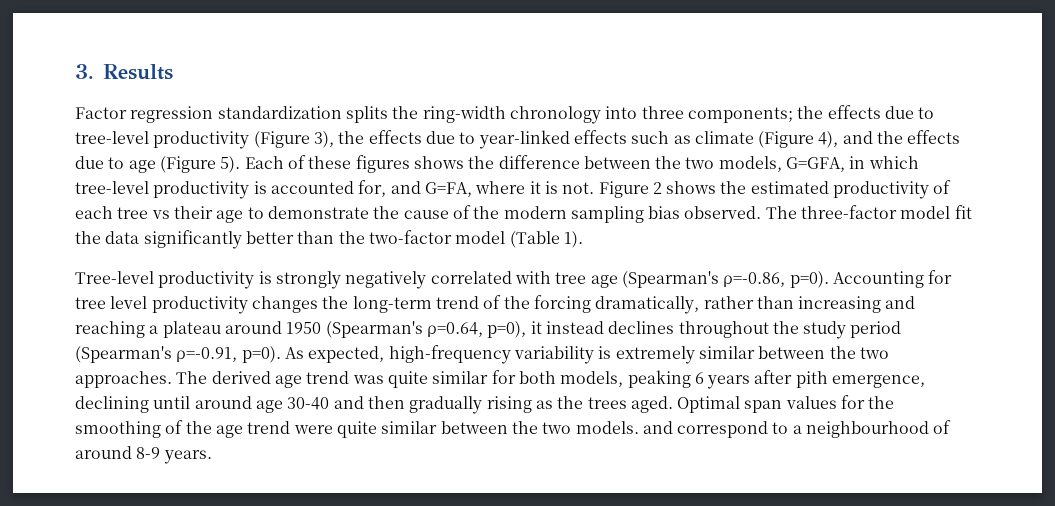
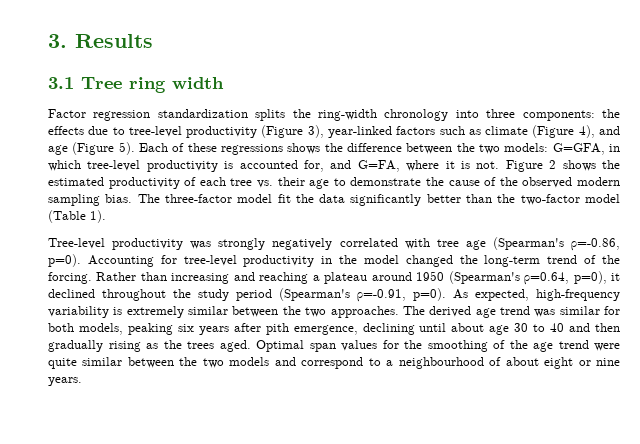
(173, 72) none -> [48,77,224,93] // 3.1 Tree ring width
[687,107,793,123] components; -> [522,110,595,121] components:
[338,130,627,149] the effects due to year-linked effects -> [328,126,436,138] year-linked factors
[877,130,961,144] [75,156,125,169] the effects due to -> (620, 130) none
[355,155,410,173] figures -> [221,144,283,155] regressions
[718,156,782,172] models, -> [504,143,549,152] models:
[151,210,170,219] vs -> [257,180,273,188] vs.
(500, 212) none -> [522,177,573,188] observed
[648,206,762,219] bias observed. -> [105,194,133,203] bias.
[258,271,272,284] is -> [190,241,212,249] was
[75,296,318,314] tree level productivity changes -> [183,255,453,267] tree-level productivity in the model changed
[533,295,754,314] forcing dramatically, rather -> [48,272,137,284] forcing. Rather
[545,321,675,334] instead declines -> [48,289,95,298] declined
[387,371,428,388] quite -> (556, 313) none
[694,372,704,384] 6 -> [177,324,194,332] six
[194,396,330,413] around age 30-40 -> [451,323,565,335] about age 30 to 40
[575,421,639,434] models. -> [229,357,270,366] models
[75,446,161,459] around 8-9 -> [505,357,620,369] about eight or nine

